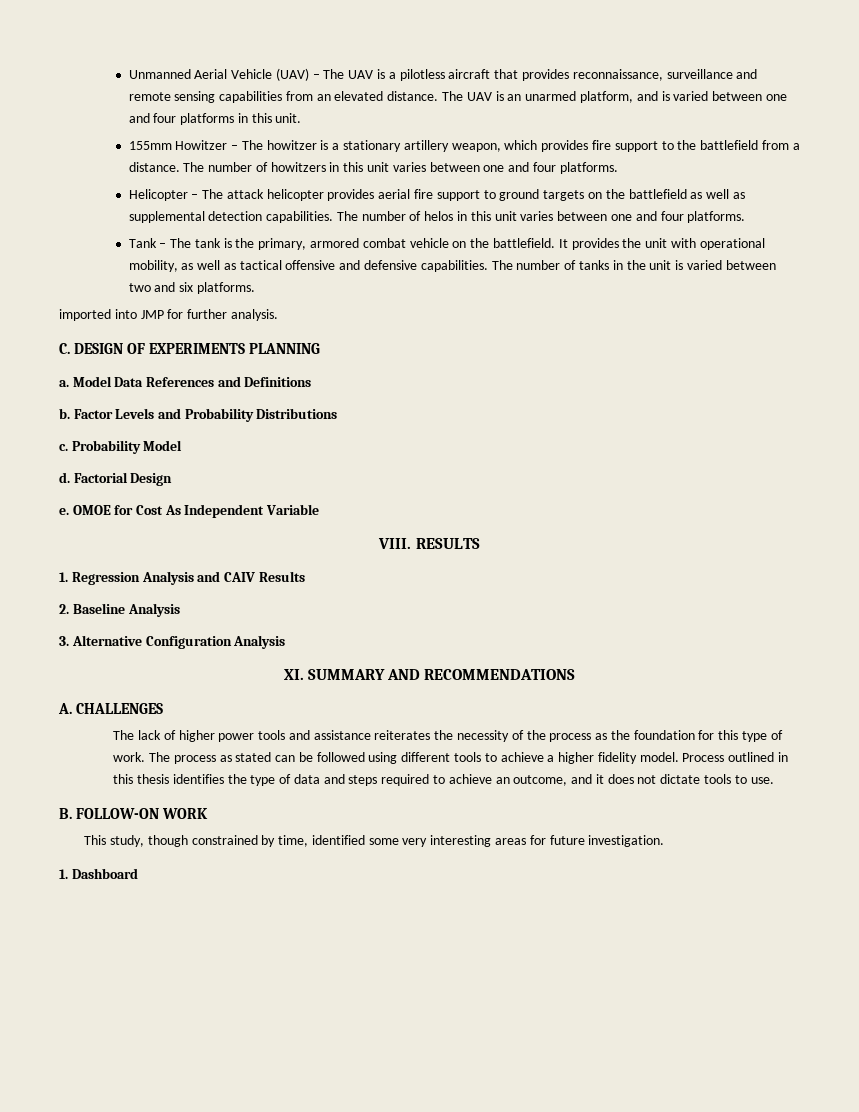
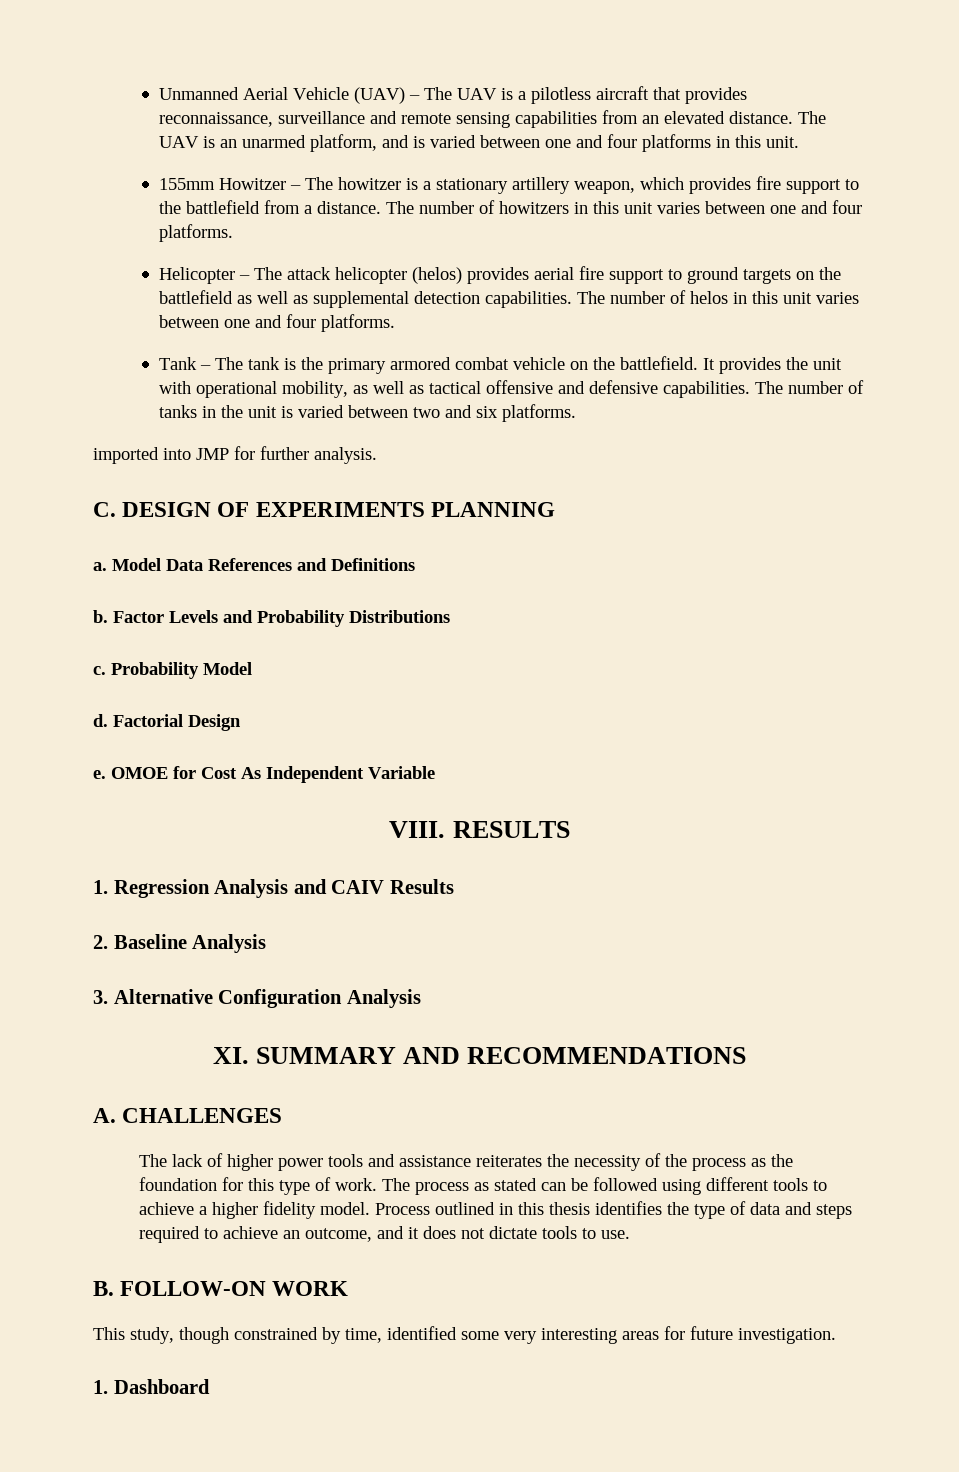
(324, 195) none -> [412,267,463,284] (helos)
[258,238,307,250] primary, -> [328,358,387,374] primary

